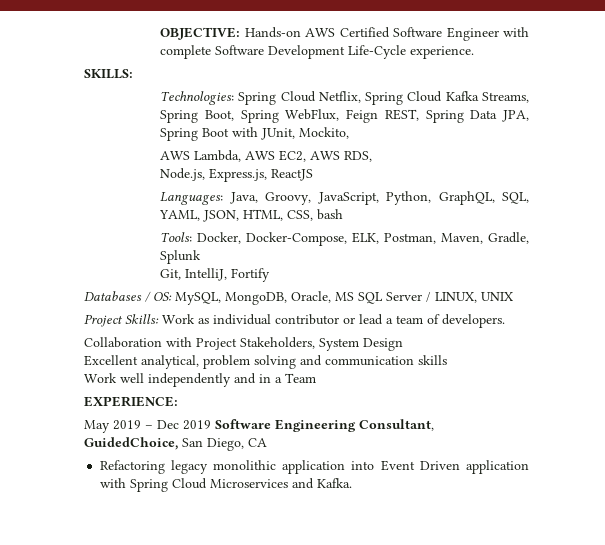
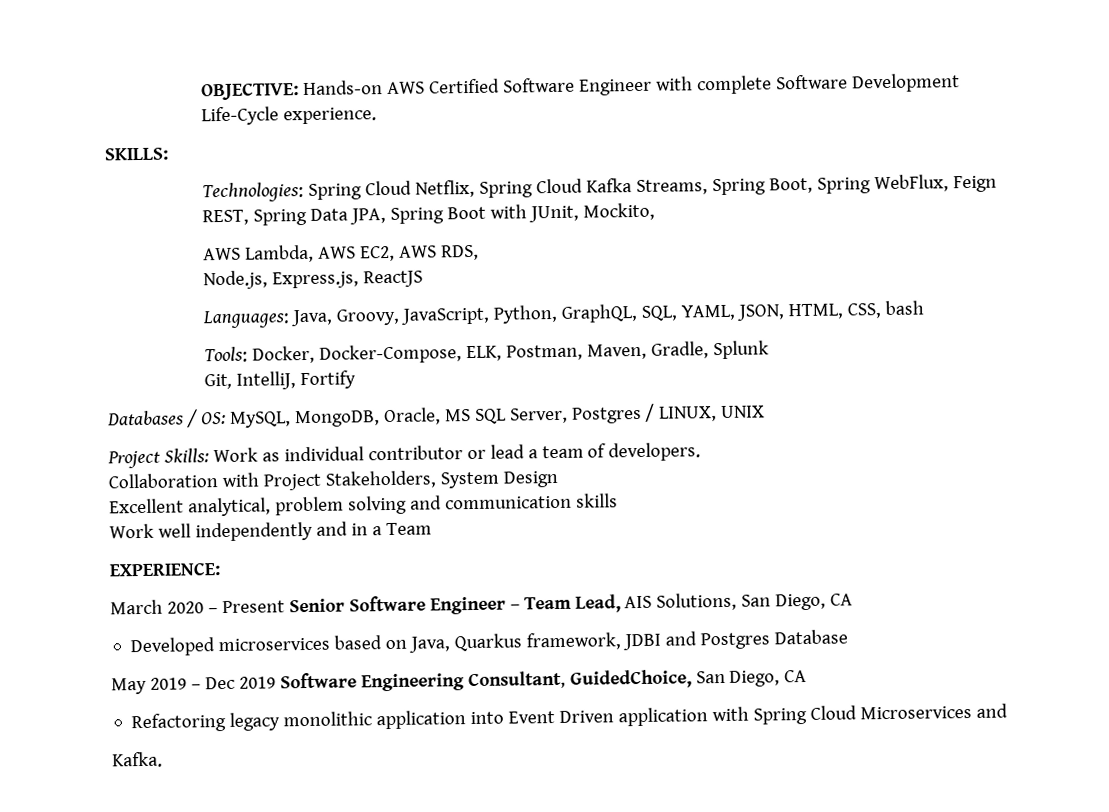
[386,292,423,301] Server -> [509,406,642,424] Server, Postgres
(179, 401) none -> [109,592,854,615] [129,629,848,657] // March 2020 – Present Senior Software Engineer – Team Lead, AIS Solutions, San Diego, CA // Developed microservices based on Java, Quarkus framework, JDBI and Postgres Database
(314, 483) none -> (1008, 710) //

